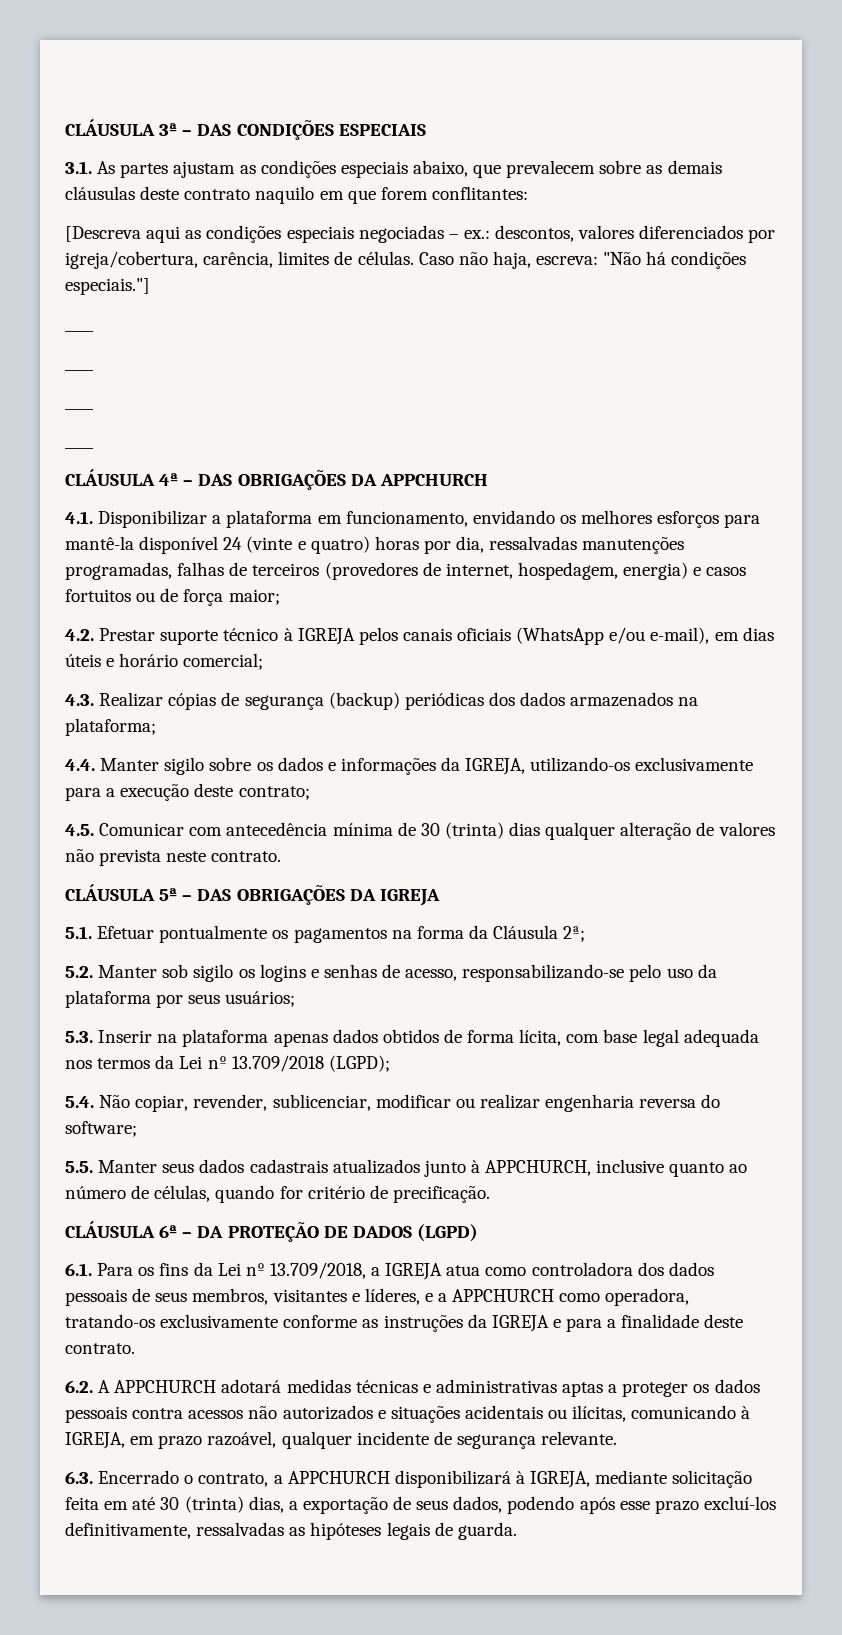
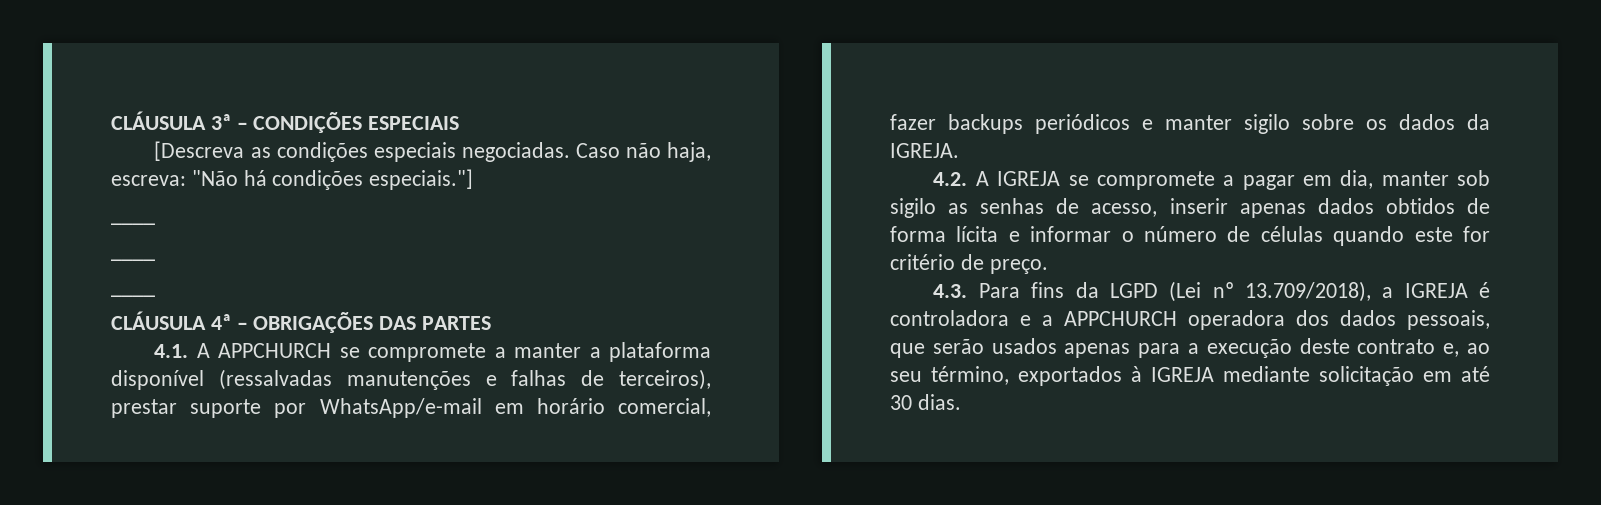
[197,124,232,136] DAS -> (248, 126) none
[65,160,722,178] [65,186,528,204] [65,225,776,243] [65,251,414,269] 3.1. As partes ajustam as condições especiais abaixo, que prevalecem sobre as demais cláusulas deste contrato naquilo em que forem conflitantes: // [Descreva aqui as condições especiais negociadas – ex.: descontos, valores diferenciados por igreja/cobertura, carência, limites de células. -> [154,141,570,162] [Descreva as condições especiais negociadas.
[65,447,94,449] // ____ -> (155, 295) none
[198,470,488,490] [65,510,761,528] [65,536,685,554] [65,562,747,580] [65,588,280,606] [65,627,774,645] [65,653,264,670] [65,692,699,710] [65,718,156,736] [65,757,754,775] [65,783,310,801] [65,822,775,840] [65,849,282,866] [65,884,440,906] [65,925,586,943] [65,964,717,982] [65,990,296,1008] [65,1029,269,1047] DAS OBRIGAÇÕES DA APPCHURCH // 4.1. Disponibilizar a plataforma em funcionamento, envidando os melhores esforços para mantê-la disponível 24 (vinte e quatro) horas por dia, ressalvadas manutenções programadas, falhas de terceiros (provedores de internet, hospedagem, energia) e casos fortuitos ou de força maior; // 4.2. Prestar suporte técnico à IGREJA pelos canais oficiais (WhatsApp e/ou e-mail), em dias úteis e horário comercial; // 4.3. Realizar cópias de segurança (backup) periódicas dos dados armazenados na plataforma; // 4.4. Manter sigilo sobre os dados e informações da IGREJA, utilizando-os exclusivamente para a execução deste contrato; // 4.5. Comunicar com antecedência mínima de 30 (trinta) dias qualquer alteração de valores não prevista neste contrato. // CLÁUSULA 5ª – DAS OBRIGAÇÕES DA IGREJA // 5.1. Efetuar pontualmente os pagamentos na forma da Cláusula 2ª; // 5.2. Manter sob sigilo os logins e senhas de acesso, responsabilizando-se pelo uso da plataforma por seus usuários; // 5.3. Inserir na plataforma -> [253,312,492,333] [154,342,711,362] [111,369,711,390] [111,398,711,418] [890,114,1490,134] [890,143,959,158] [933,170,1490,190] [890,198,1228,218] OBRIGAÇÕES DAS PARTES // 4.1. A APPCHURCH se compromete a manter a plataforma disponível (ressalvadas manutenções e falhas de terceiros), prestar suporte por WhatsApp/e-mail em horário comercial, fazer backups periódicos e manter sigilo sobre os dados da IGREJA. // 4.2. A IGREJA se compromete a pagar em dia, manter sob sigilo as senhas de acesso, inserir
[519,1029,759,1047] [65,1055,390,1072] [65,1094,721,1112] [65,1121,137,1137] [65,1159,748,1177] [65,1185,490,1203] [65,1221,478,1242] [65,1262,714,1280] [65,1288,690,1306] [65,1314,744,1332] [65,1343,135,1354] [65,1379,760,1397] [65,1405,751,1423] [65,1431,618,1449] [65,1470,591,1488] lícita, com base legal adequada nos termos da Lei nº 13.709/2018 (LGPD); // 5.4. Não copiar, revender, sublicenciar, modificar ou realizar engenharia reversa do software; // 5.5. Manter seus dados cadastrais atualizados junto à APPCHURCH, inclusive quanto ao número de células, quando for critério de precificação. // CLÁUSULA 6ª – DA PROTEÇÃO DE DADOS (LGPD) // 6.1. Para os fins da Lei nº 13.709/2018, a IGREJA atua como controladora dos dados pessoais de seus membros, visitantes e líderes, e a APPCHURCH como operadora, tratando-os exclusivamente conforme as instruções da IGREJA e para a finalidade deste contrato. // 6.2. A APPCHURCH adotará medidas técnicas e administrativas aptas a proteger os dados pessoais contra acessos não autorizados e situações acidentais ou ilícitas, comunicando à IGREJA, em prazo razoável, qualquer incidente de segurança relevante. // 6.3. Encerrado o contrato, a APPCHURCH disponibilizará à IGREJA, -> [956,226,1490,246] [890,254,1048,274] [933,281,1490,302] [890,310,1490,330] [890,338,1490,358] [890,366,1214,386] lícita e informar o número de células quando este for critério de preço. // 4.3. Para fins da LGPD (Lei nº 13.709/2018), a IGREJA é controladora e a APPCHURCH operadora dos dados pessoais, que serão usados apenas para a execução deste contrato e, ao seu término, exportados à IGREJA
[65,1497,99,1510] feita -> (1414, 376) none
[184,1496,776,1514] [65,1522,517,1540] (trinta) dias, a exportação de seus dados, podendo após esse prazo excluí-los definitivamente, ressalvadas as hipóteses legais de guarda. -> [917,394,961,410] dias.

